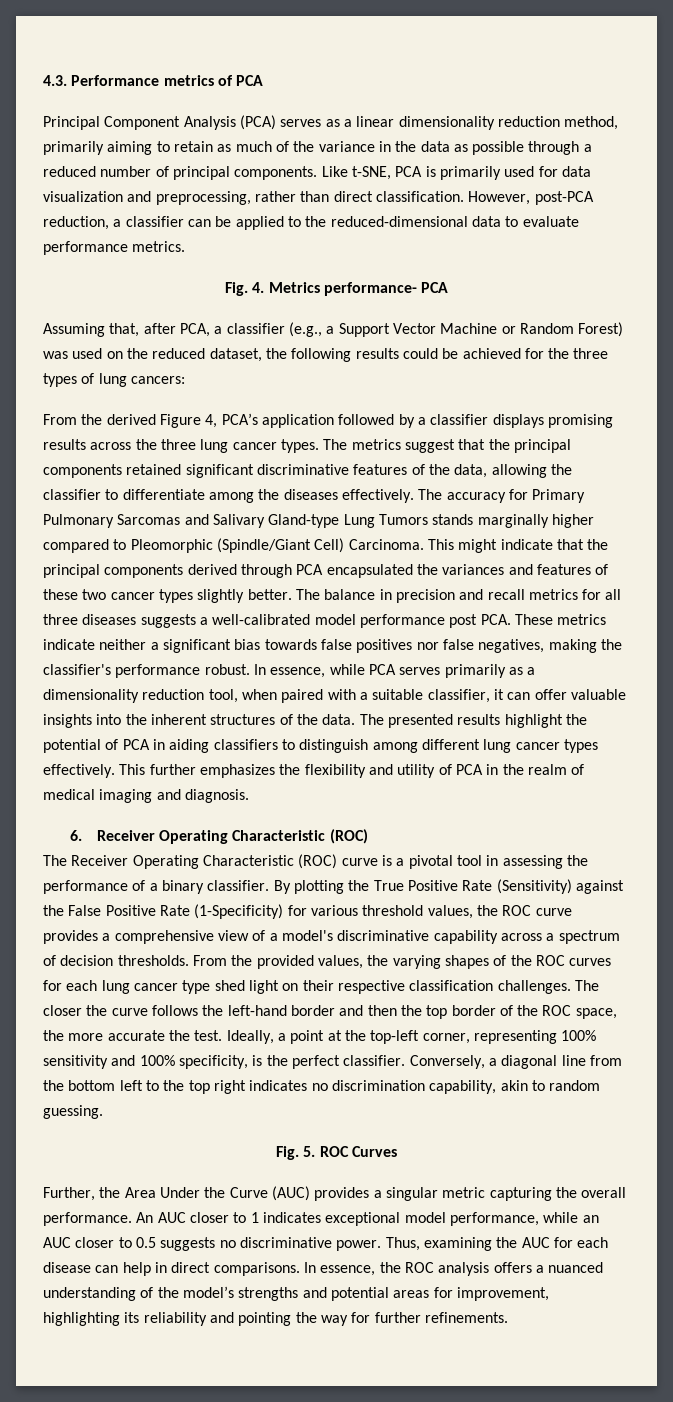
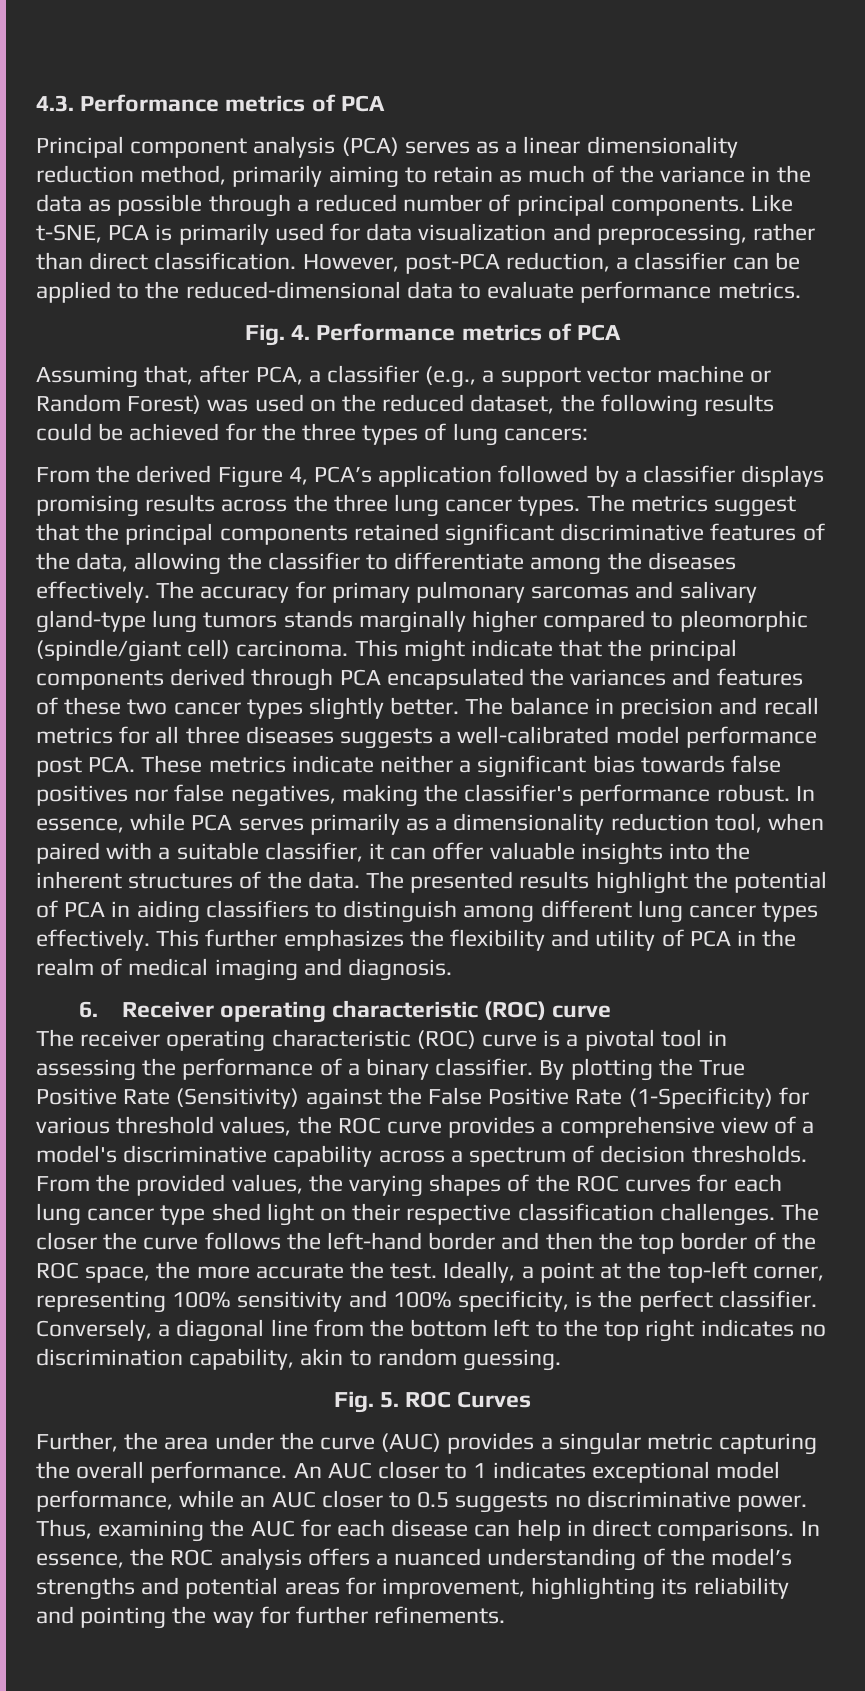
[104,116,236,130] Component Analysis -> [130,136,336,158] component analysis
[268,282,417,296] Metrics performance- -> [316,323,572,341] Performance metrics of
[338,323,498,337] Support Vector Machine -> [500,365,745,387] support vector machine
[532,489,586,503] [43,514,428,528] Primary Pulmonary Sarcomas and Salivary Gland-type Lung Tumors -> [331,581,757,603] [36,610,278,633] primary pulmonary sarcomas and salivary gland-type lung tumors
[130,538,424,553] Pleomorphic (Spindle/Giant Cell) Carcinoma. -> [679,610,808,632] [36,639,349,662] pleomorphic (spindle/giant cell) carcinoma.
[159,829,368,844] [43,855,294,869] Operating Characteristic (ROC) // The Receiver Operating Characteristic -> [219,1000,612,1023] [36,1029,411,1052] operating characteristic (ROC) curve // The receiver operating characteristic
[124,1187,268,1198] Area Under the Curve -> [164,1432,376,1450] area under the curve

